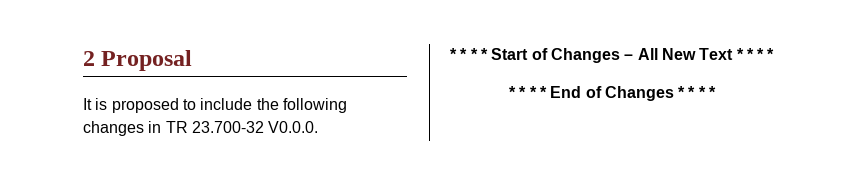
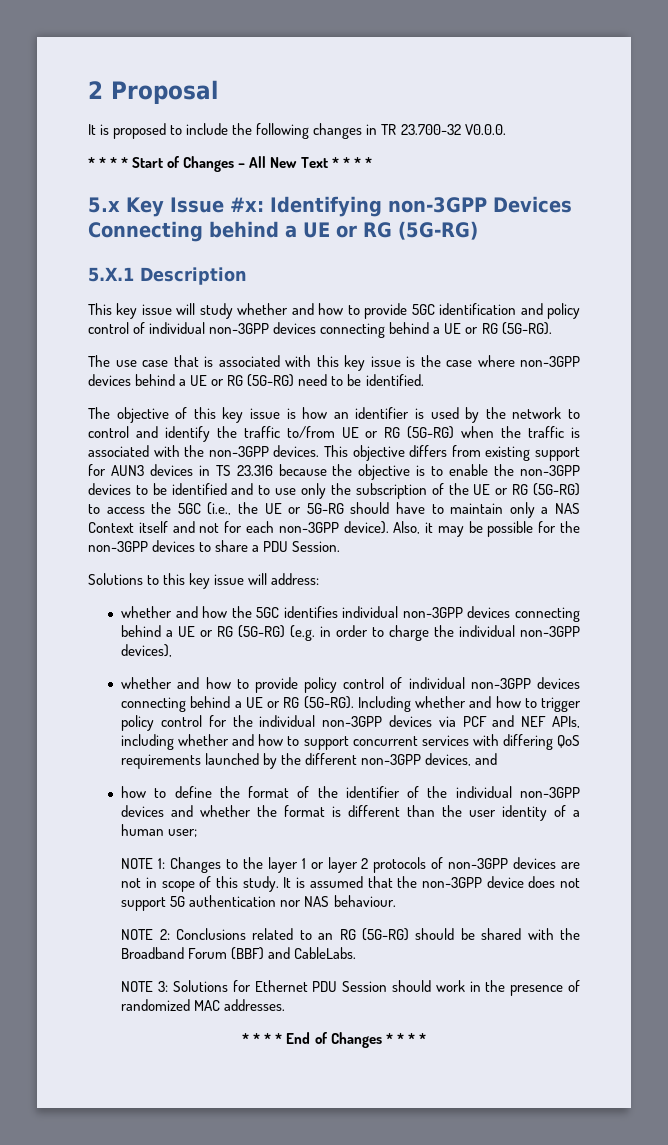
(775, 54) none -> [88,196,572,217] [88,221,478,242] [88,267,247,285] [88,303,580,319] [88,322,552,338] [88,355,580,371] [88,374,424,387] [88,407,581,423] [88,426,580,442] [88,445,581,461] [88,464,580,480] [88,483,581,499] [88,502,581,518] [88,521,580,537] [88,540,341,552] [88,573,320,589] [121,606,580,622] [121,625,580,641] [121,644,173,657] [121,677,580,693] [121,696,582,712] [121,715,581,731] [121,734,581,750] [121,753,498,769] [121,786,580,798] [121,805,581,821] [121,824,198,837] [121,857,580,873] [121,876,581,892] [121,895,396,911] [121,928,581,941] [121,947,357,960] [121,980,581,996] [121,999,286,1011] // 5.x Key Issue #x: Identifying non-3GPP Devices Connecting behind a UE or RG (5G-RG) // 5.X.1 Description // This key issue will study whether and how to provide 5GC identification and policy control of individual non-3GPP devices connecting behind a UE or RG (5G-RG). // The use case that is associated with this key issue is the case where non-3GPP devices behind a UE or RG (5G-RG) need to be identified. // The objective of this key issue is how an identifier is used by the network to control and identify the traffic to/from UE or RG (5G-RG) when the traffic is associated with the non-3GPP devices. This objective differs from existing support for AUN3 devices in TS 23.316 because the objective is to enable the non-3GPP devices to be identified and to use only the subscription of the UE or RG (5G-RG) to access the 5GC (i.e., the UE or 5G-RG should have to maintain only a NAS Context itself and not for each non-3GPP device). Also, it may be possible for the non-3GPP devices to share a PDU Session. // Solutions to this key issue will address: // whether and how the 5GC identifies individual non-3GPP devices connecting behind a UE or RG (5G-RG) (e.g. in order to charge the individual non-3GPP devices), // whether and how to provide policy control of individual non-3GPP devices connecting behind a UE or RG (5G-RG). Including whether and how to trigger policy control for the individual non-3GPP devices via PCF and NEF APIs, including whether and how to support concurrent services with differing QoS requirements launched by the different non-3GPP devices, and // how to define the format of the identifier of the individual non-3GPP devices and whether the format is different than the user identity of a human user; // NOTE 1: Changes to the layer 1 or layer 2 protocols of non-3GPP devices are not in scope of this study. It is assumed that the non-3GPP device does not support 5G authentication nor NAS behaviour. // NOTE 2: Conclusions related to an RG (5G-RG) should be shared with the Broadband Forum (BBF) and CableLabs. // NOTE 3: Solutions for Ethernet PDU Session should work in the presence of randomized MAC addresses.

